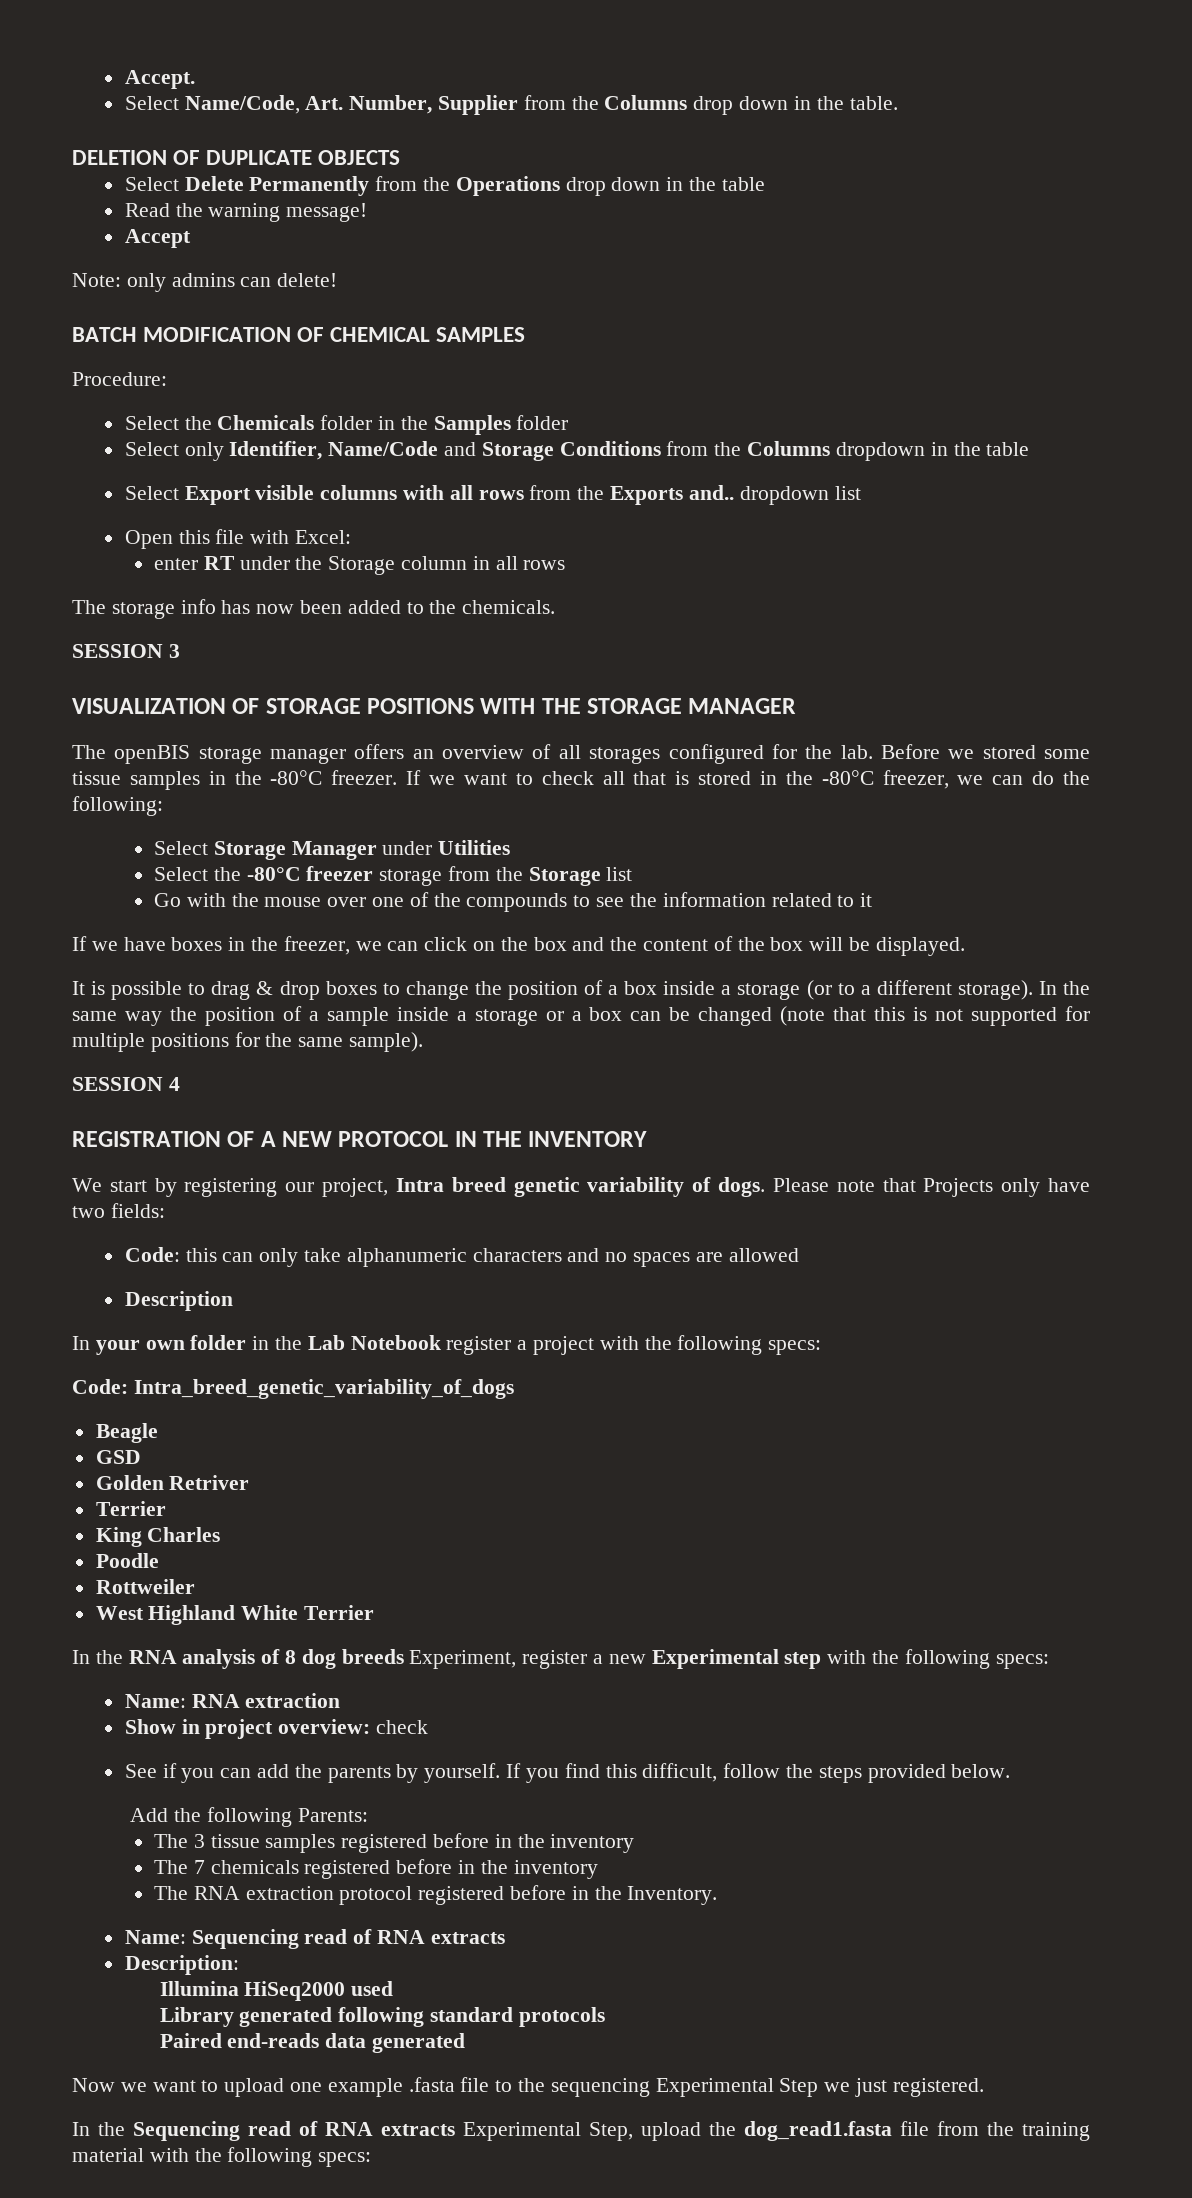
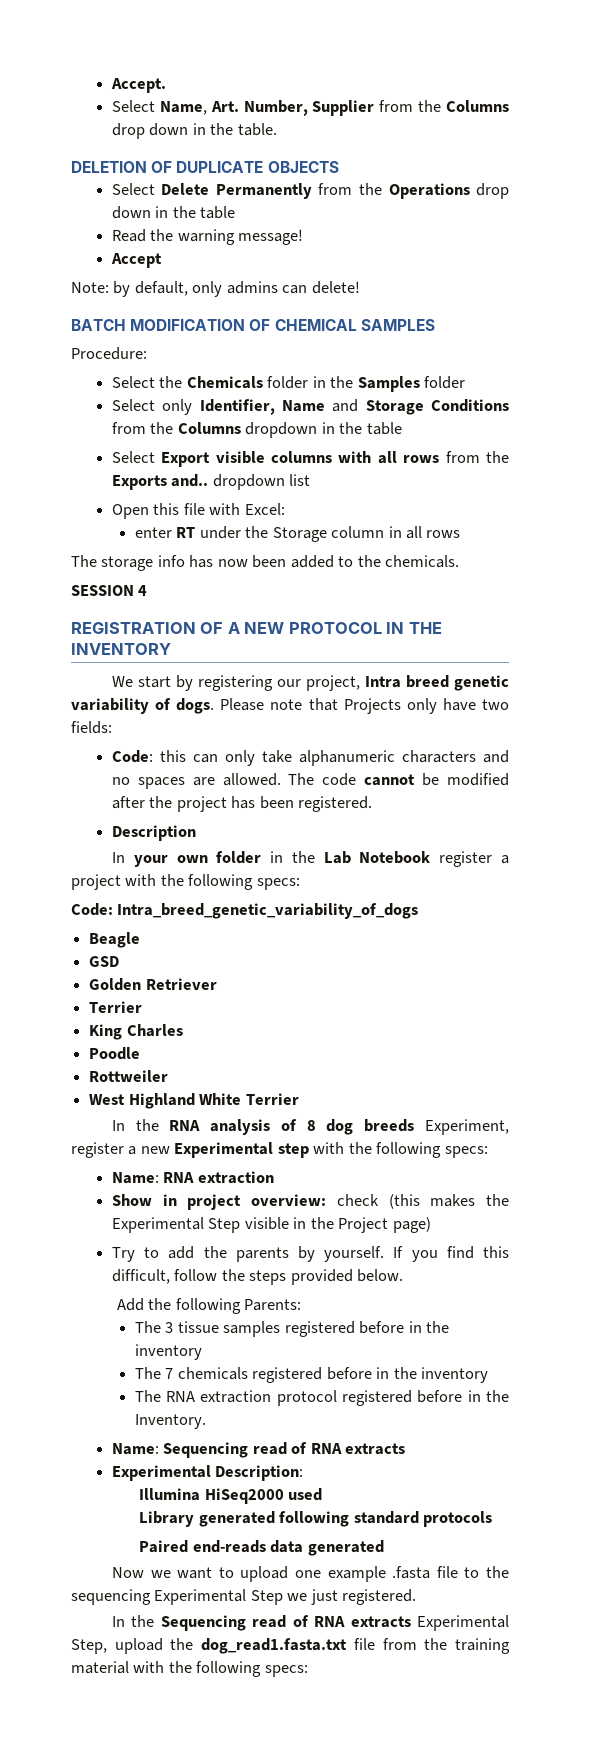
[184,95,300,114] Name/Code, -> [159,101,207,115] Name,
(121, 280) none -> [113,281,188,297] by default,
[328,441,439,456] Name/Code -> [281,400,325,412] Name
[72,644,180,658] [72,698,797,714] [72,744,1091,764] [72,770,1091,790] [72,796,163,816] [154,840,511,860] [154,866,633,886] [154,892,873,912] [72,936,965,956] [72,980,1091,1000] [72,1006,1091,1026] [72,1032,424,1052] // SESSION 3 // VISUALIZATION OF STORAGE POSITIONS WITH THE STORAGE MANAGER // The openBIS storage manager offers an overview of all storages configured for the lab. Before we stored some tissue samples in the -80°C freezer. If we want to check all that is stored in the -80°C freezer, we can do the following: // Select Storage Manager under Utilities // Select the -80°C freezer storage from the Storage list // Go with the mouse over one of the compounds to see the information related to it // If we have boxes in the freezer, we can click on the box and the content of the box will be displayed. // It is possible to drag & drop boxes to change the position of a box inside a storage (or to a different storage). In the same way the position of a sample inside a storage or a box can be changed (note that this is not supported for multiple positions for the same sample). -> (460, 561) none
[728,1248,799,1262] allowed -> [222,773,509,786] [111,796,373,812] allowed. The code cannot be modified after the project has been registered.
[169,1475,250,1490] Retriver -> [145,978,217,990] Retriever
[124,1763,252,1783] // See if you can -> [388,1194,509,1209] [111,1217,431,1233] [111,1247,160,1262] (this makes the Experimental Step visible in the Project page) // Try to
(505, 1938) none -> [111,1465,211,1481] Experimental
[744,2121,892,2141] dog_read1.fasta -> [201,1638,348,1654] dog_read1.fasta.txt

